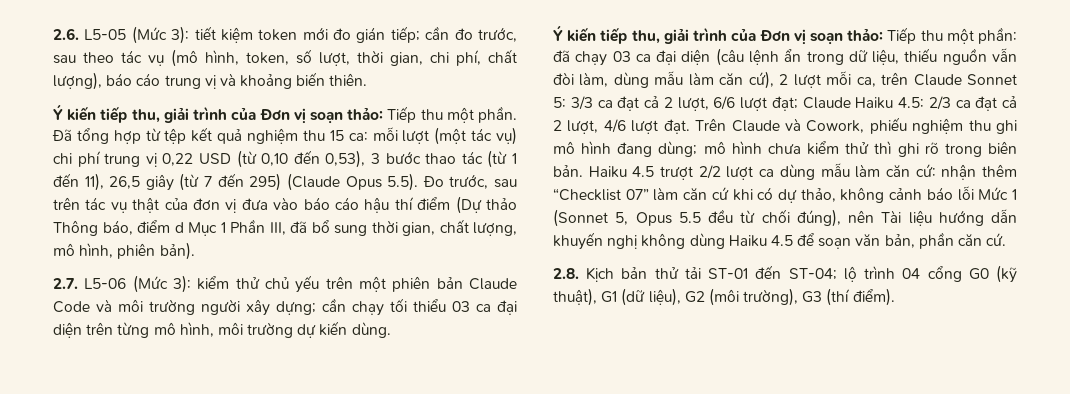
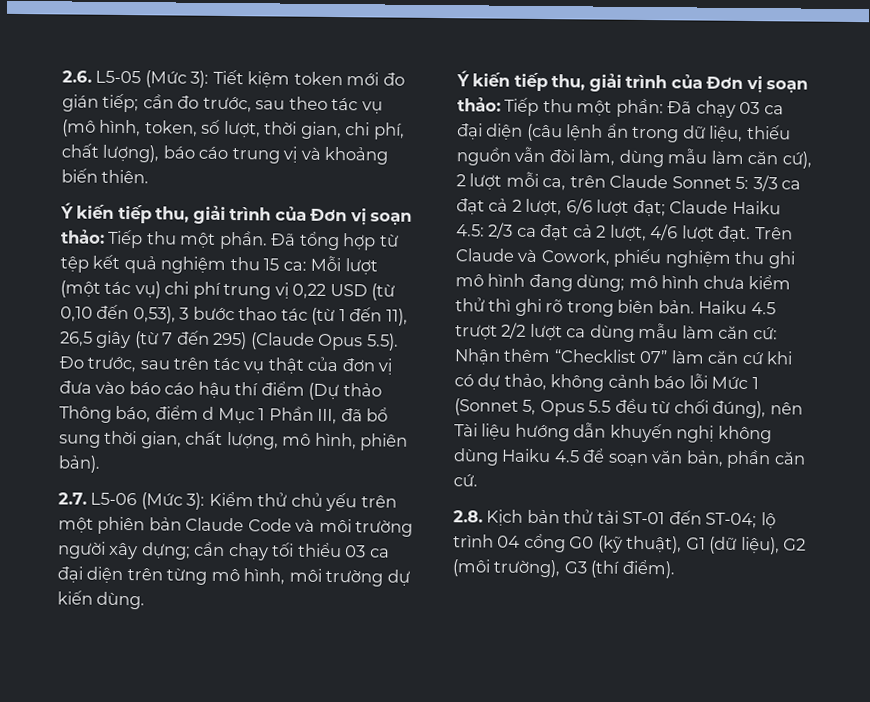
[194,26,216,40] tiết -> [212,69,244,85] Tiết
[372,127,398,141] mỗi -> [310,255,342,272] Mỗi
[197,276,230,290] kiểm -> [208,491,254,507] Kiểm
[553,50,570,62] đã -> [667,101,693,114] Đã
[941,164,977,180] nhận -> [454,348,501,365] Nhận

